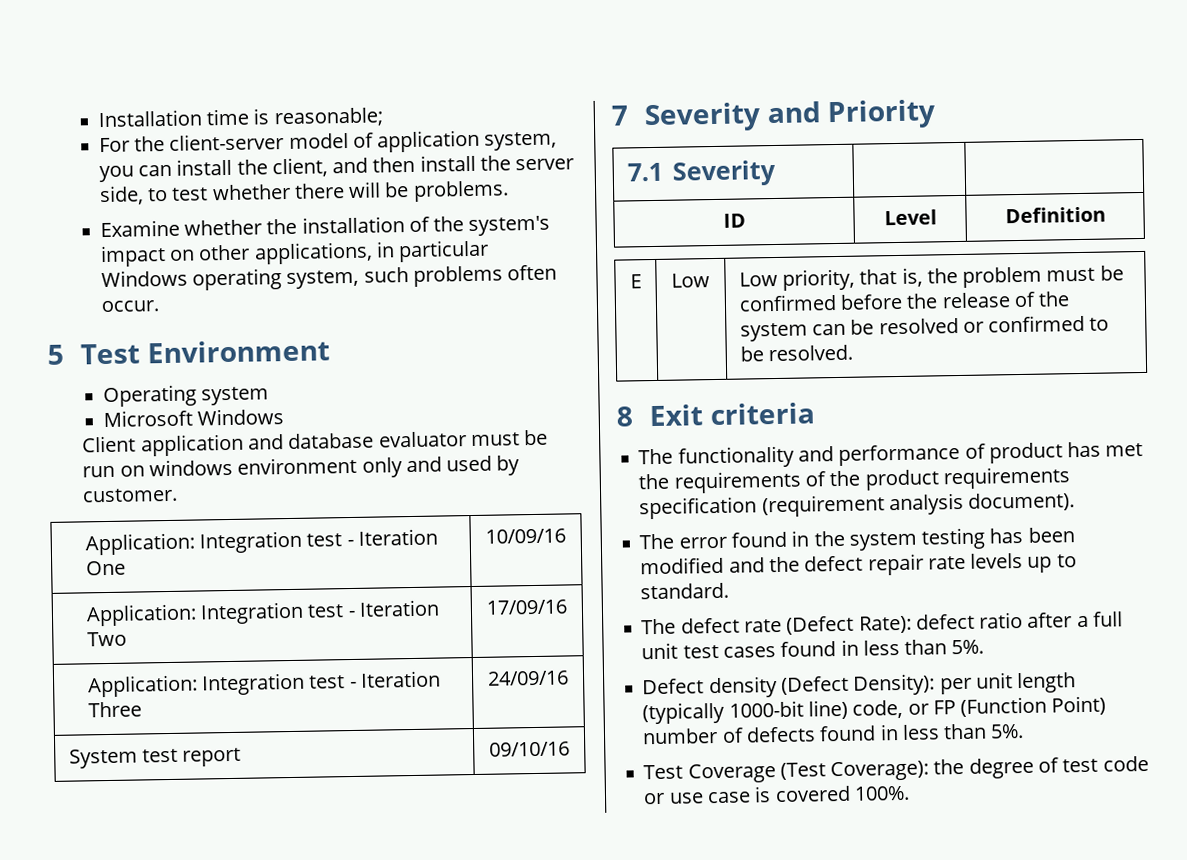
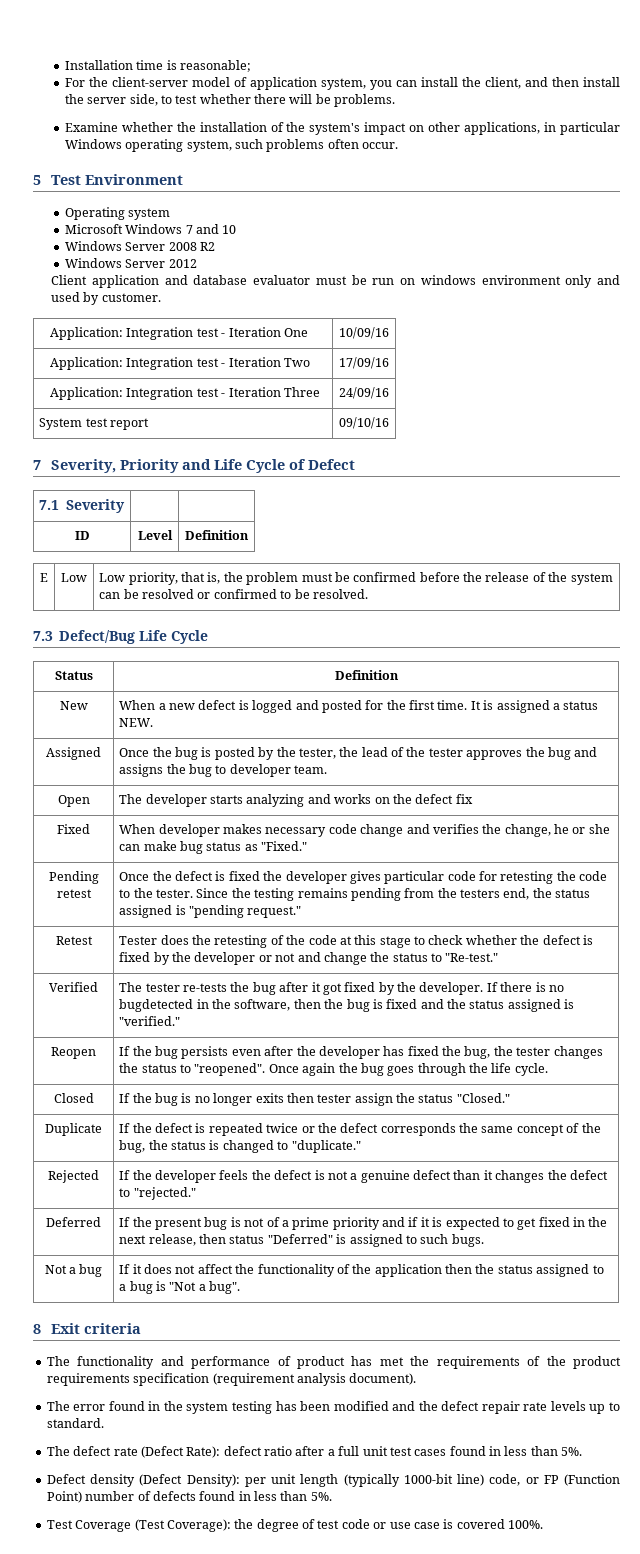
(285, 417) none -> [185,224,237,234] [64,241,215,251] [64,258,197,268] 7 and 10 // Windows Server 2008 R2 // Windows Server 2012
[644,99,937,133] Severity and Priority -> [51,459,356,473] Severity, Priority and Life Cycle of Defect
(854, 353) none -> [33,630,209,644] [54,671,93,680] [334,670,399,680] [59,701,88,710] [119,700,599,713] [119,718,154,727] [46,747,101,760] [119,747,598,760] [119,764,328,777] [57,795,90,807] [119,794,473,807] [57,824,90,834] [119,824,610,837] [119,841,308,854] [48,871,99,884] [56,889,92,898] [119,871,608,884] [119,888,591,901] [119,905,302,918] [55,936,93,945] [119,935,593,948] [119,952,499,965] [49,982,98,992] [119,982,564,995] [119,999,575,1012] [119,1016,181,1026] [51,1047,96,1059] [119,1046,603,1059] [119,1063,548,1076] [53,1093,94,1103] [119,1093,510,1106] [45,1123,102,1136] [119,1123,601,1136] [119,1140,361,1153] [48,1170,99,1183] [119,1170,608,1183] [119,1187,196,1200] [46,1217,101,1227] [119,1217,608,1230] [119,1234,484,1247] [44,1264,103,1277] [119,1264,604,1277] [119,1281,241,1294] // 7.3 Defect/Bug Life Cycle // Status | Definition // New | When a new defect is logged and posted for the first time. It is assigned a status NEW. // Assigned | Once the bug is posted by the tester, the lead of the tester approves the bug and assigns the bug to developer team. // Open | The developer starts analyzing and works on the defect fix // Fixed | When developer makes necessary code change and verifies the change, he or she can make bug status as "Fixed." // Pending retest | Once the defect is fixed the developer gives particular code for retesting the code to the tester. Since the testing remains pending from the testers end, the status assigned is "pending request." // Retest | Tester does the retesting of the code at this stage to check whether the defect is fixed by the developer or not and change the status to "Re-test." // Verified | The tester re-tests the bug after it got fixed by the developer. If there is no bugdetected in the software, then the bug is fixed and the status assigned is "verified." // Reopen | If the bug persists even after the developer has fixed the bug, the tester changes the status to "reopened". Once again the bug goes through the life cycle. // Closed | If the bug is no longer exits then tester assign the status "Closed." // Duplicate | If the defect is repeated twice or the defect corresponds the same concept of the bug, the status is changed to "duplicate." // Rejected | If the developer feels the defect is not a genuine defect than it changes the defect to "rejected." // Deferred | If the present bug is not of a prime priority and if it is expected to get fixed in the next release, then status "Deferred" is assigned to such bugs. // Not a bug | If it does not affect the functionality of the application then the status assigned to a bug is "Not a bug".

